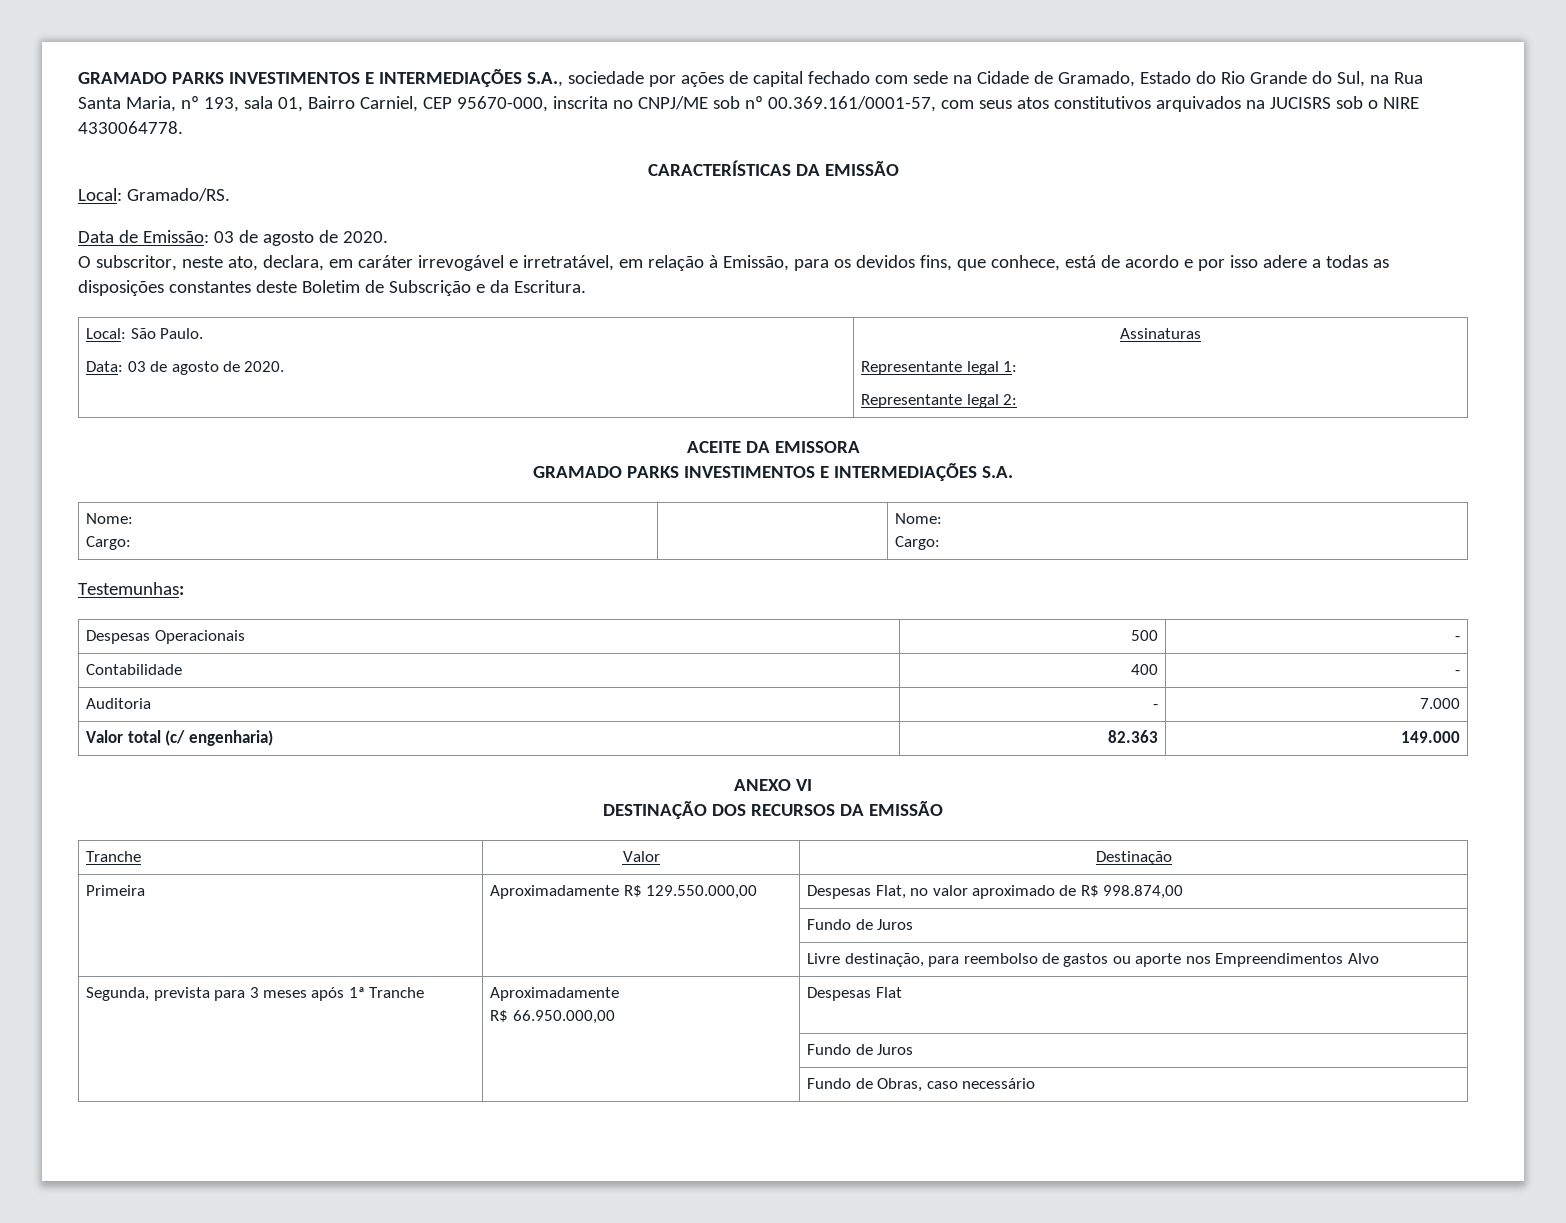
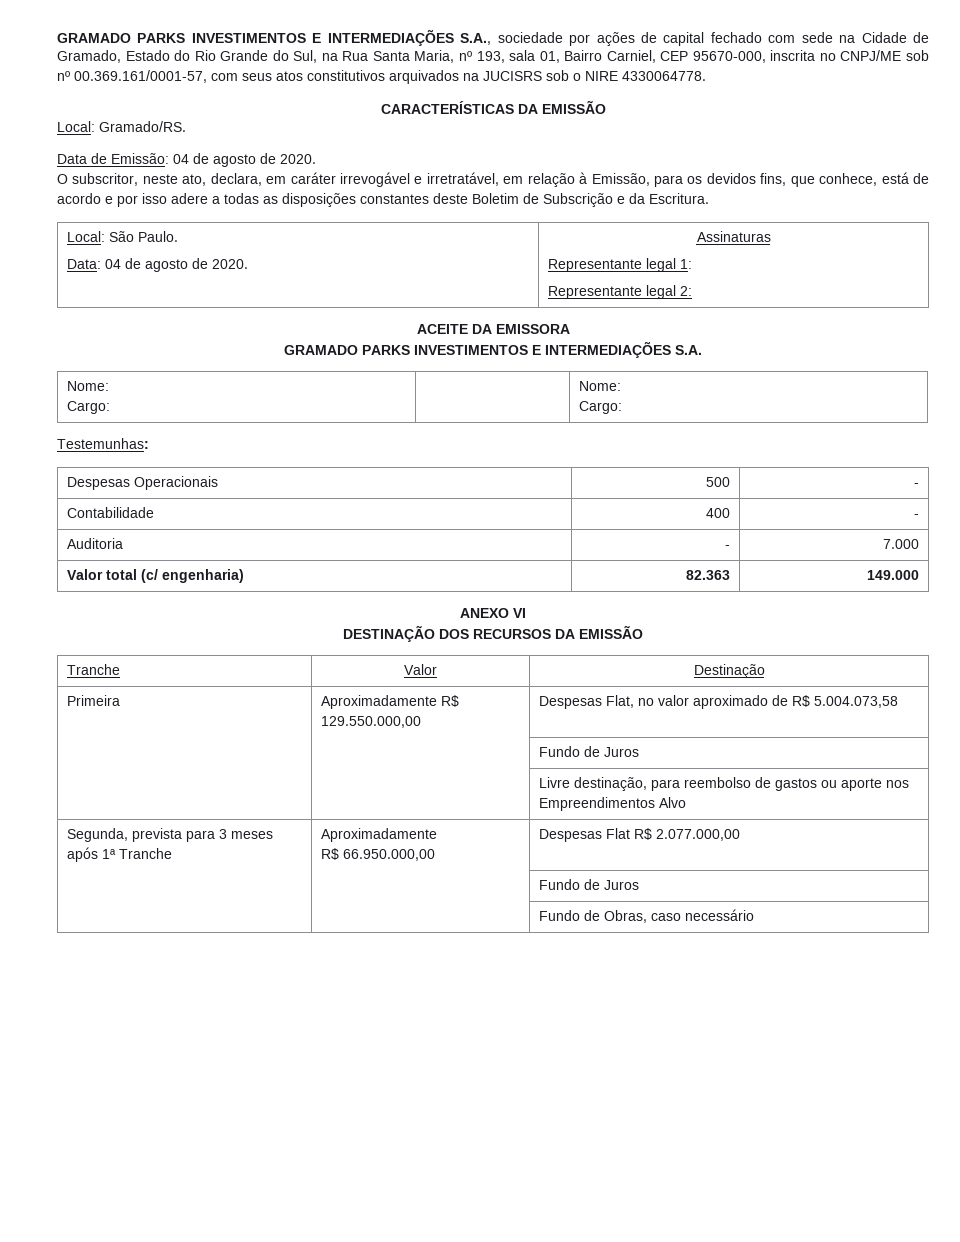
[213,231,234,243] 03 -> [173,154,189,164] 04
[127,361,146,372] 03 -> [105,259,122,269] 04
[1103,885,1184,899] 998.874,00 -> [814,696,899,708] 5.004.073,58
(902, 992) none -> [634,828,741,841] R$ 2.077.000,00

